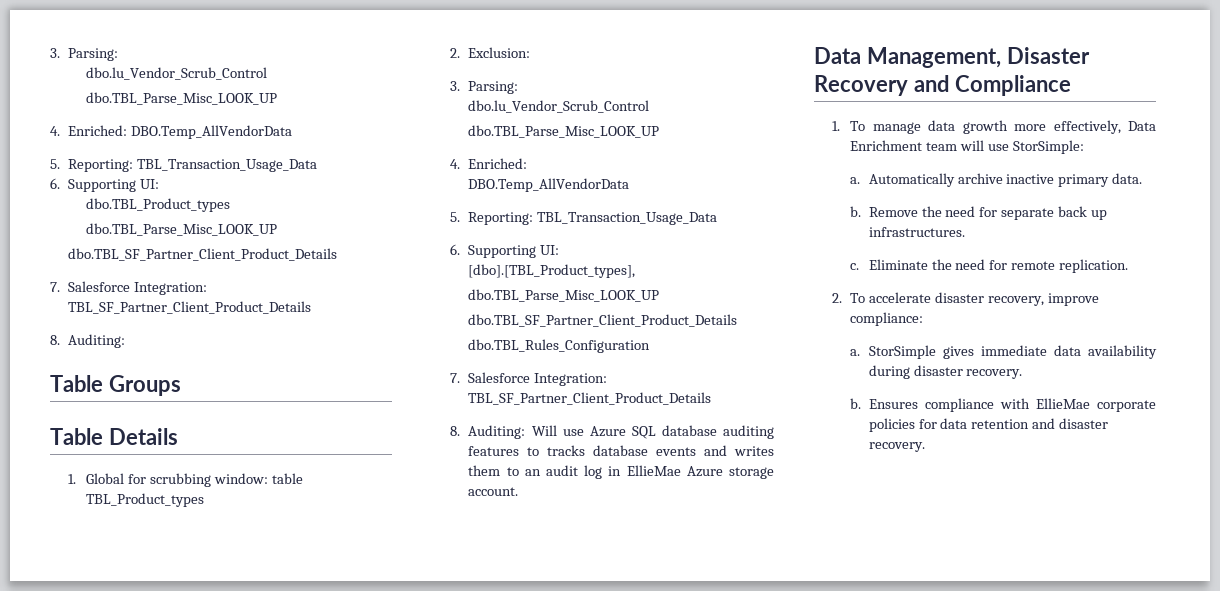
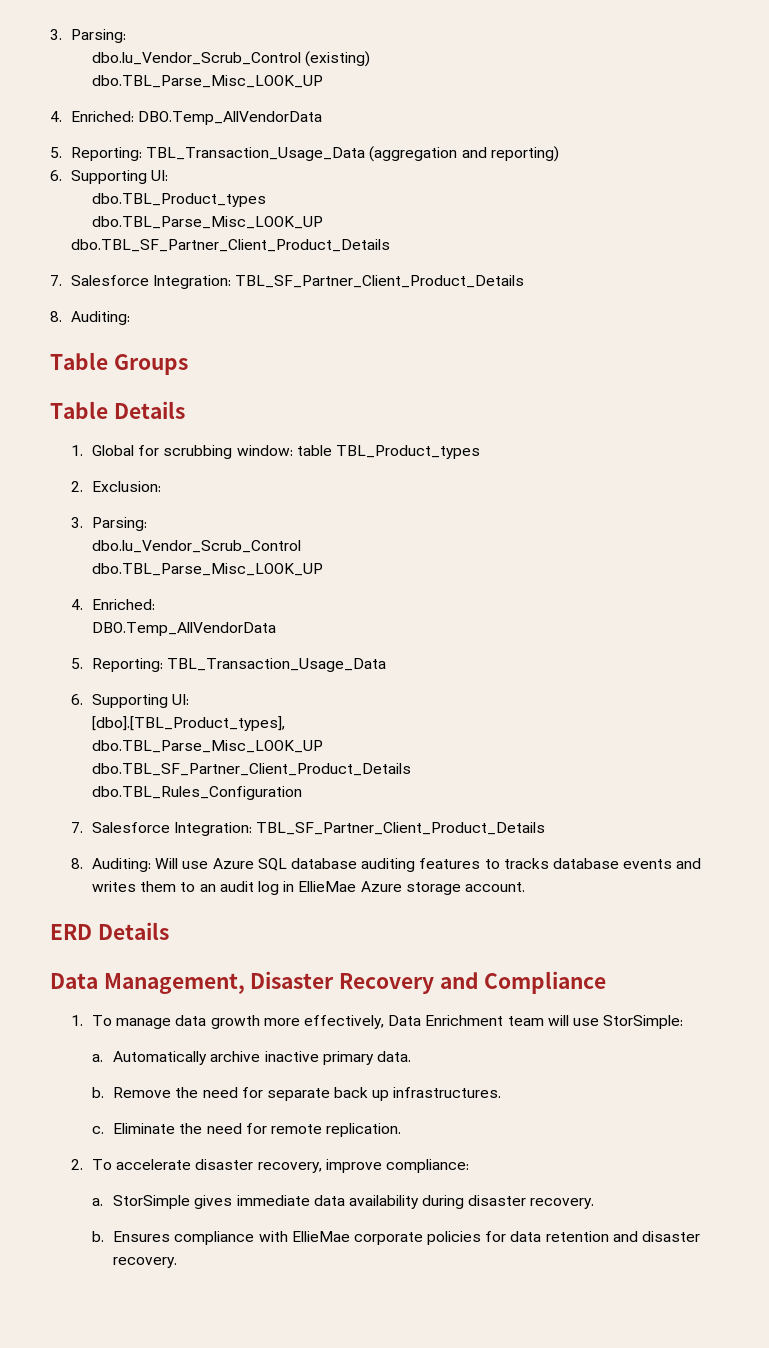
[50,48,119,61] [86,67,268,80] 3. Parsing: // dbo.lu_Vendor_Scrub_Control -> [50,29,127,43] [92,51,371,67] 3. Parsing: // dbo.lu_Vendor_Scrub_Control (existing)
(318, 165) none -> [369,146,559,162] (aggregation and reporting)
(519, 491) none -> [50,922,169,940] // ERD Details

